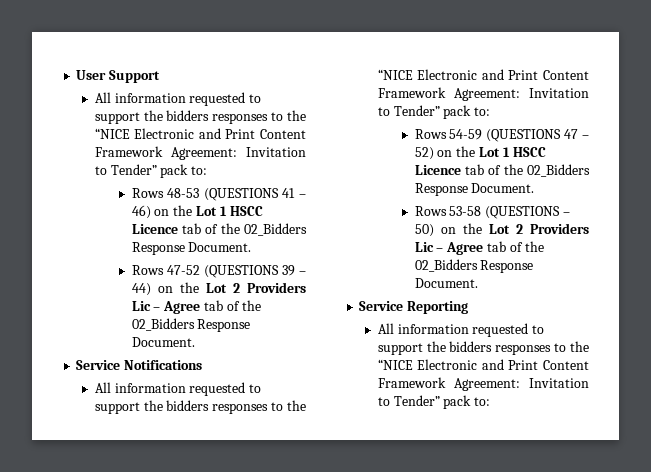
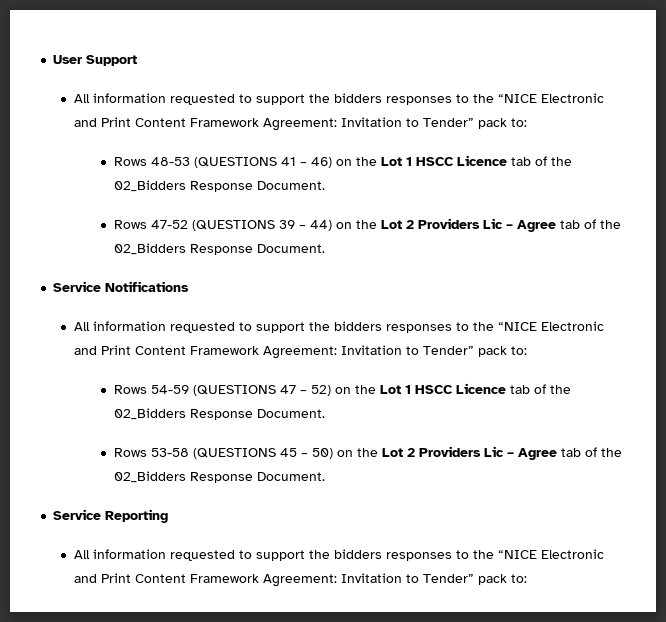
(561, 212) none -> [279,448,297,457] 45

